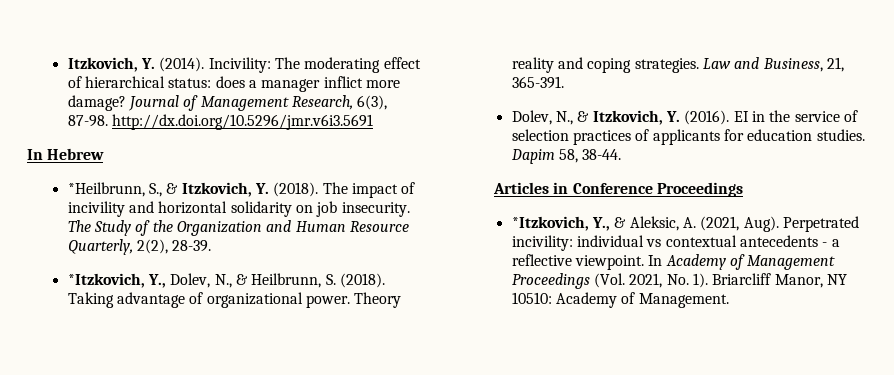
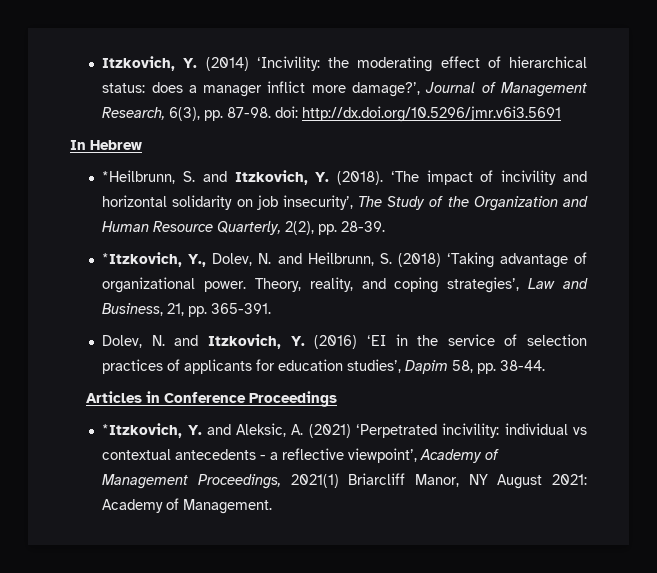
[67,57,300,73] Itzkovich, Y. (2014). Incivility: The -> [102,56,350,71] Itzkovich, Y. (2014) ‘Incivility: the
[67,95,126,111] damage? -> [352,82,421,97] damage?’,
[67,115,108,127] 87-98. -> [204,106,299,121] pp. 87-98. doi:
[149,183,179,197] S., & -> [183,171,227,182] S. and
[322,182,348,194] The -> [390,171,419,182] ‘The
[341,202,410,217] insecurity. -> [282,195,353,210] insecurity’,
(169, 246) none -> [318,224,338,235] pp.
[214,273,385,288] [67,292,114,308] N., & Heilbrunn, S. (2018). Taking -> [258,252,494,268] N. and Heilbrunn, S. (2018) ‘Taking
[354,292,402,308] [511,57,554,73] Theory reality -> [254,277,353,292] Theory, reality,
[634,58,699,73] strategies. -> [447,277,520,293] strategies’,
(844, 64) none -> [188,306,208,317] pp.
[556,110,749,125] N., & Itzkovich, Y. (2016). EI -> [151,334,386,349] N. and Itzkovich, Y. (2016) ‘EI
[816,129,865,141] studies. -> [347,359,402,373] studies’,
(579, 156) none -> [477,363,497,374] pp.
[592,216,859,232] Y., & Aleksic, A. (2021, Aug). Perpetrated -> [187,423,438,438] Y. and Aleksic, A. (2021) ‘Perpetrated
[575,255,663,270] viewpoint. In -> [348,448,418,463] viewpoint’,
[511,273,708,289] Proceedings (Vol. 2021, No. 1). -> [197,474,339,489] Proceedings, 2021(1)
[511,292,552,304] 10510: -> [497,474,587,489] August 2021:

